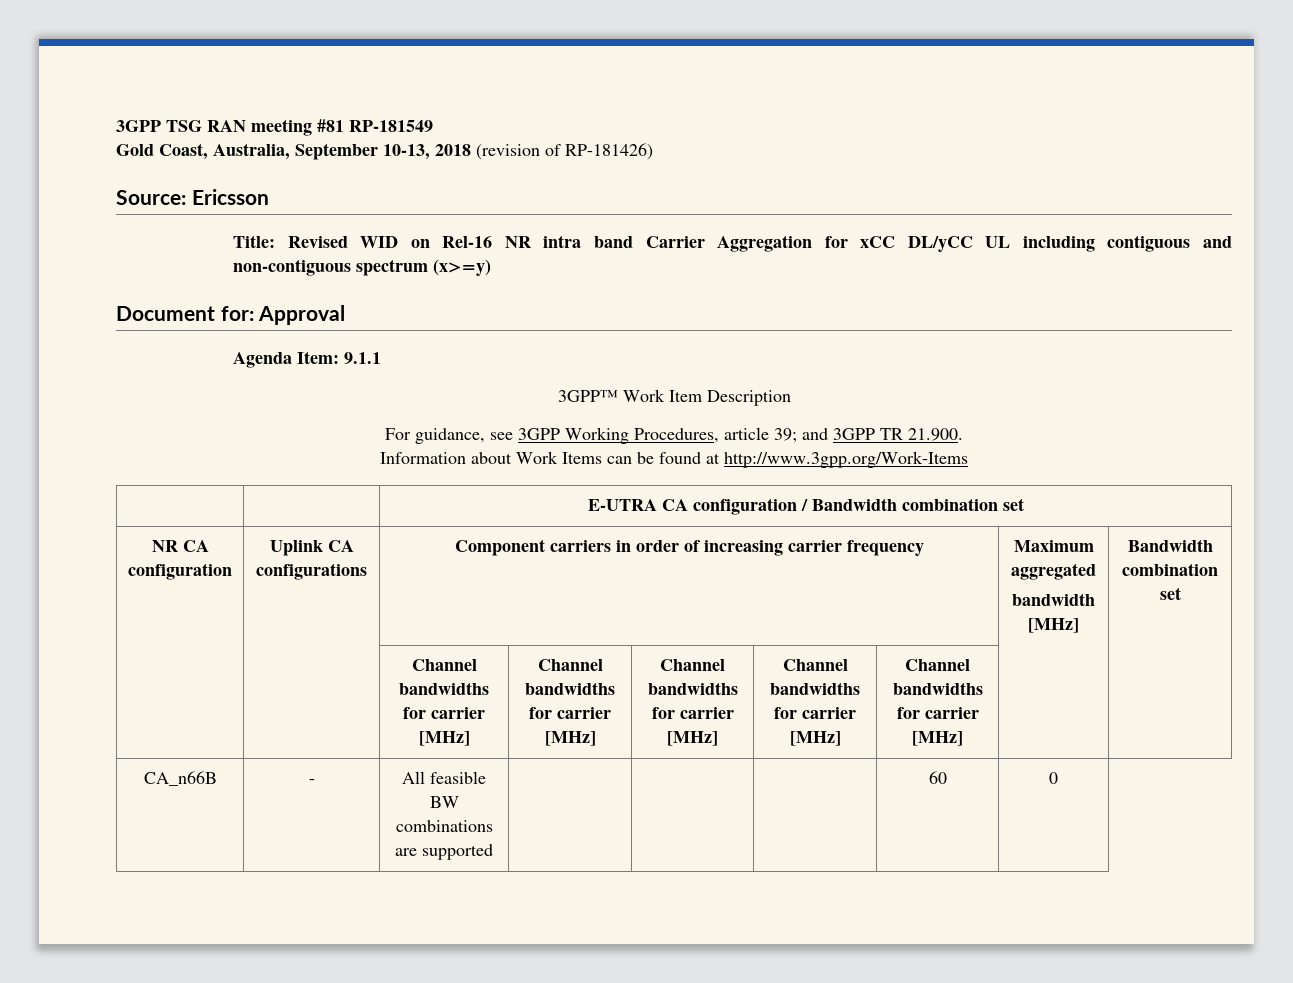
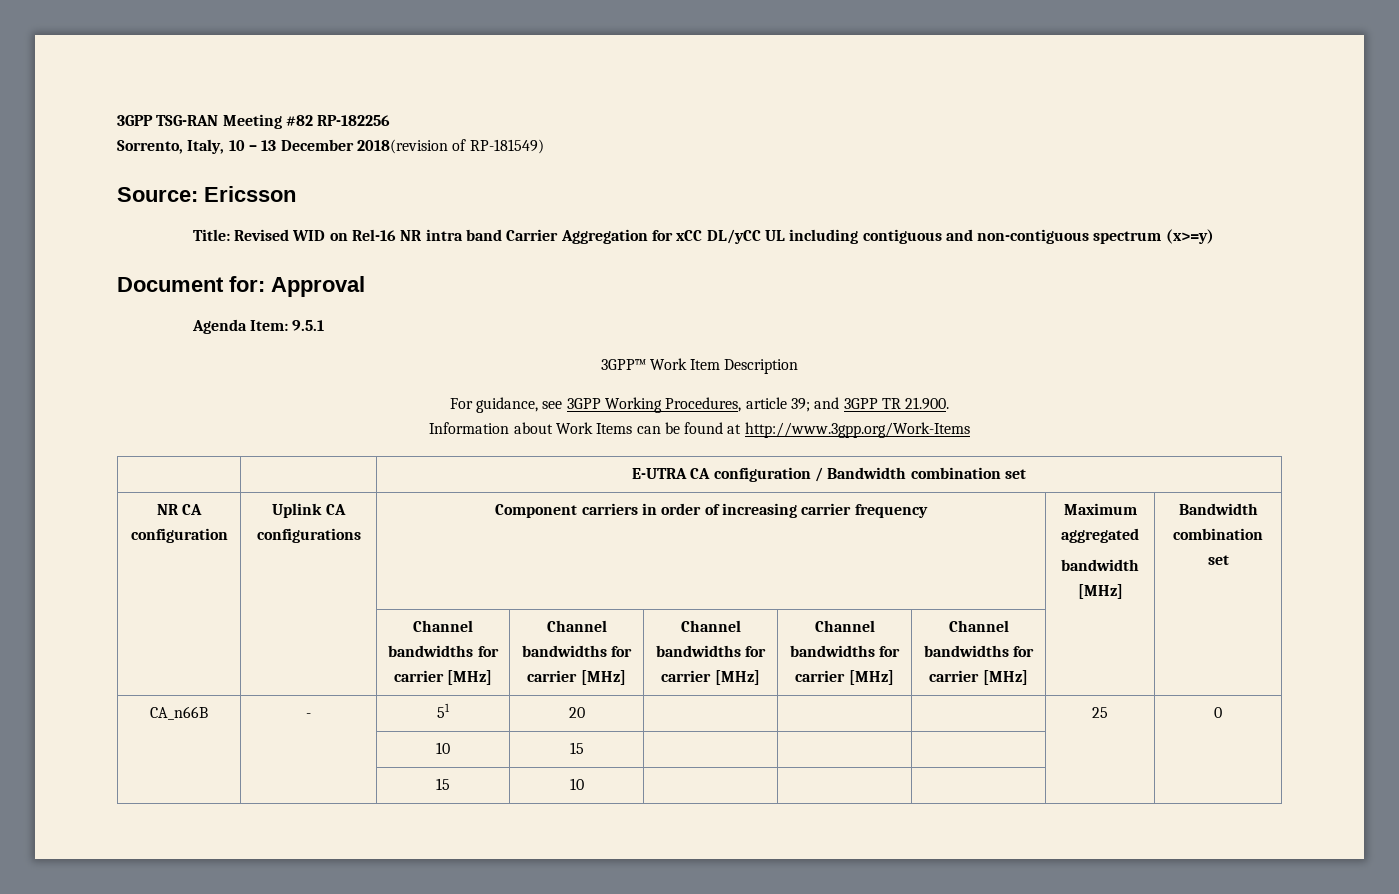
[116,119,433,136] [116,143,653,160] 3GPP TSG RAN meeting #81 RP-181549 // Gold Coast, Australia, September 10-13, 2018 (revision of RP-181426) -> [117,114,391,129] [117,139,544,154] 3GPP TSG-RAN Meeting #82 RP-182256 // Sorrento, Italy, 10 – 13 December 2018(revision of RP-181549)
[344,352,382,364] 9.1.1 -> [292,320,325,331] 9.5.1
[402,771,486,784] [429,796,459,808] [395,820,493,832] [395,844,493,860] [928,771,947,784] [1049,772,1058,784] All feasible BW combinations are supported | | | | 60 | 0 -> [437,703,450,718] [568,707,585,718] [1092,707,1108,718] [1214,707,1222,718] [436,742,450,754] [569,742,584,754] [436,778,450,790] [569,778,584,790] 51 | 20 | | | | 25 | 0 // | | 10 | 15 | | | | | // | | 15 | 10 | | | | |

